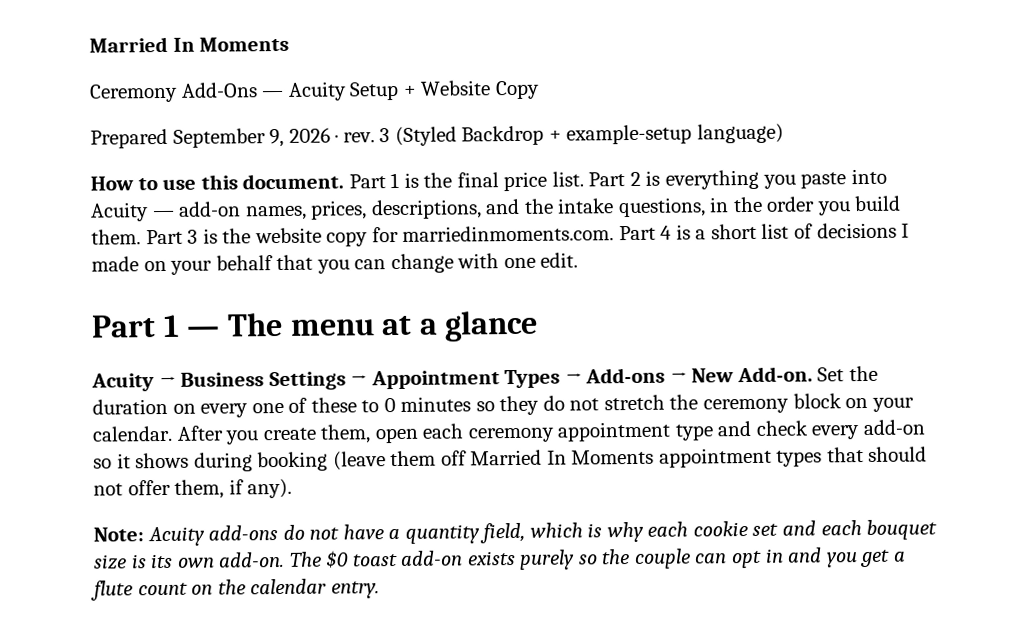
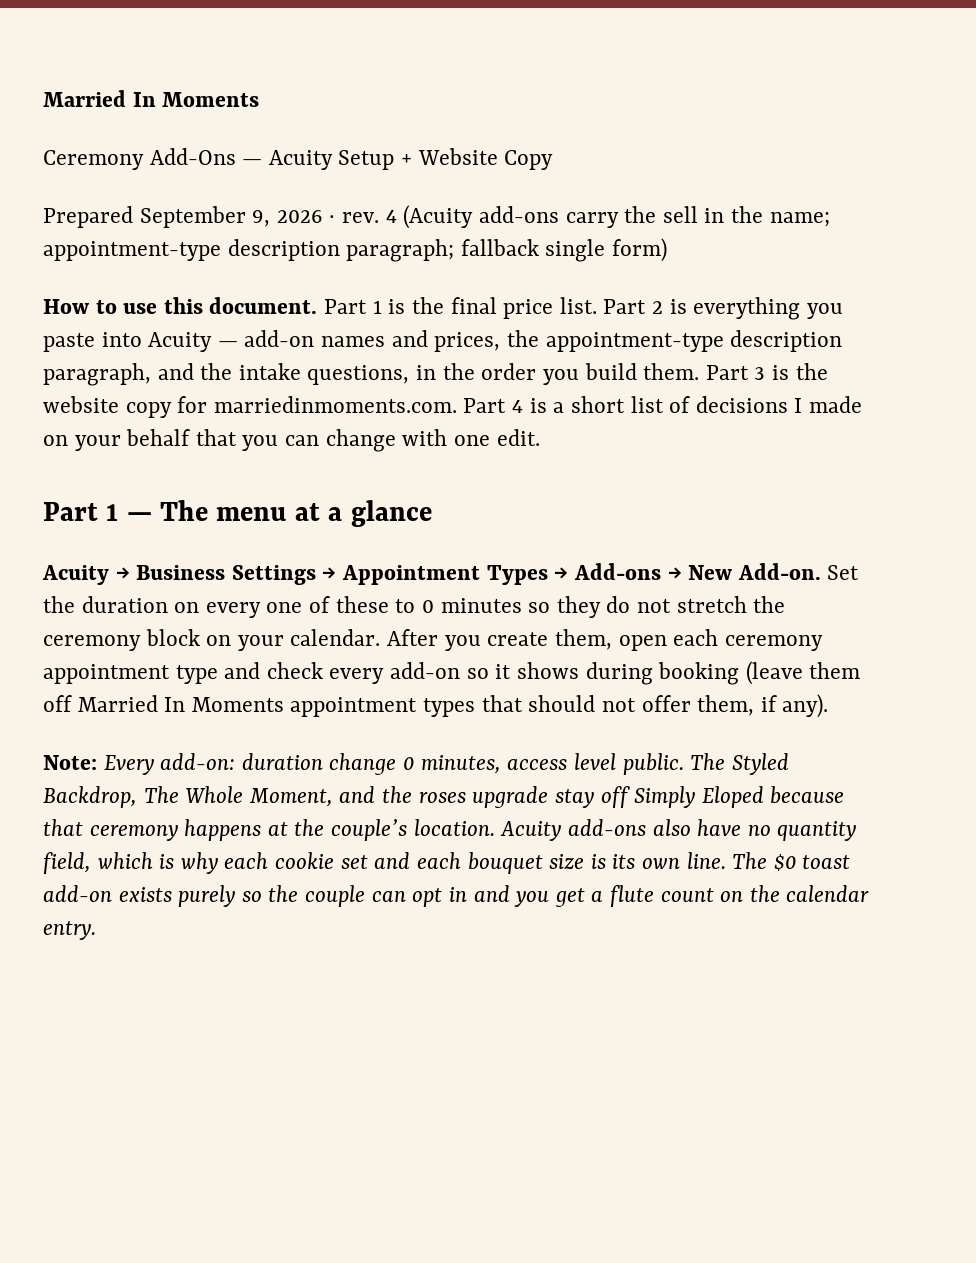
[379,123,784,147] 3 (Styled Backdrop + example-setup language) -> [385,205,830,229] [43,238,668,262] 4 (Acuity add-ons carry the sell in the name; appointment-type description paragraph; fallback single form)
[245,199,482,221] names, prices, descriptions, -> [321,330,843,352] [43,363,151,386] names and prices, the appointment-type description paragraph,
[147,524,401,547] Acuity add-ons do not have a -> [103,753,789,775] [43,786,845,808] [43,819,771,841] Every add-on: duration change 0 minutes, access level public. The Styled Backdrop, The Whole Moment, and the roses upgrade stay off Simply Eloped because that ceremony happens at the couple’s location. Acuity add-ons also have no
[218,551,286,568] add-on. -> [686,852,726,869] line.

